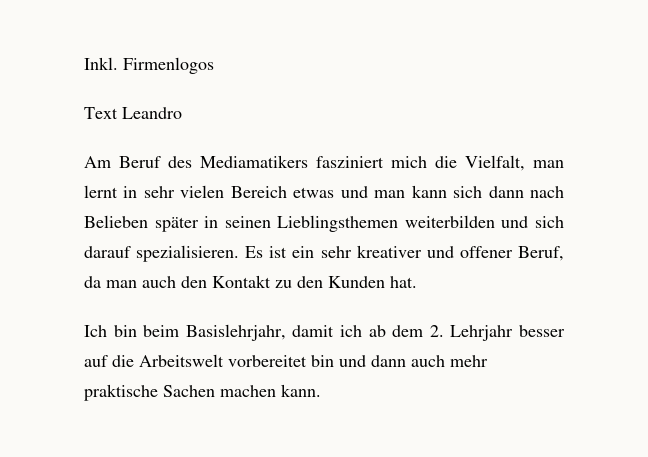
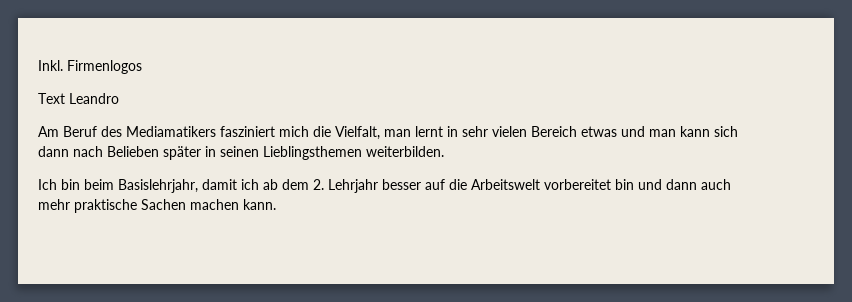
[404,215,564,228] [84,245,564,262] [84,275,417,288] weiterbilden und sich darauf spezialisieren. Es ist ein sehr kreativer und offener Beruf, da man auch den Kontakt zu den Kunden hat. -> [366,146,444,157] weiterbilden.

